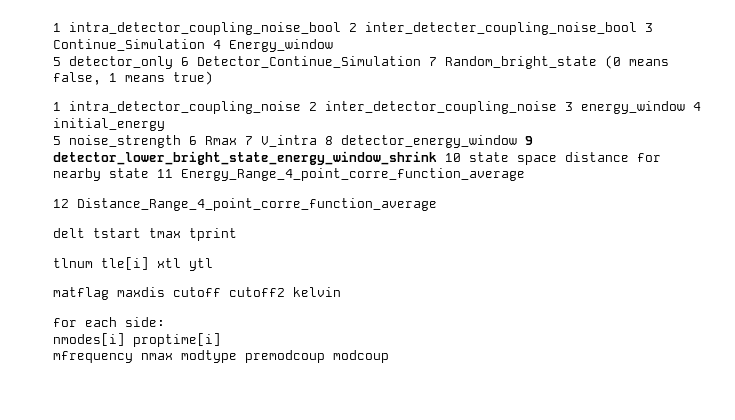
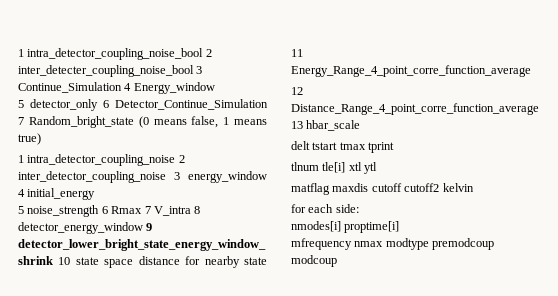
(437, 204) none -> [291,120,361,131] 13 hbar_scale

